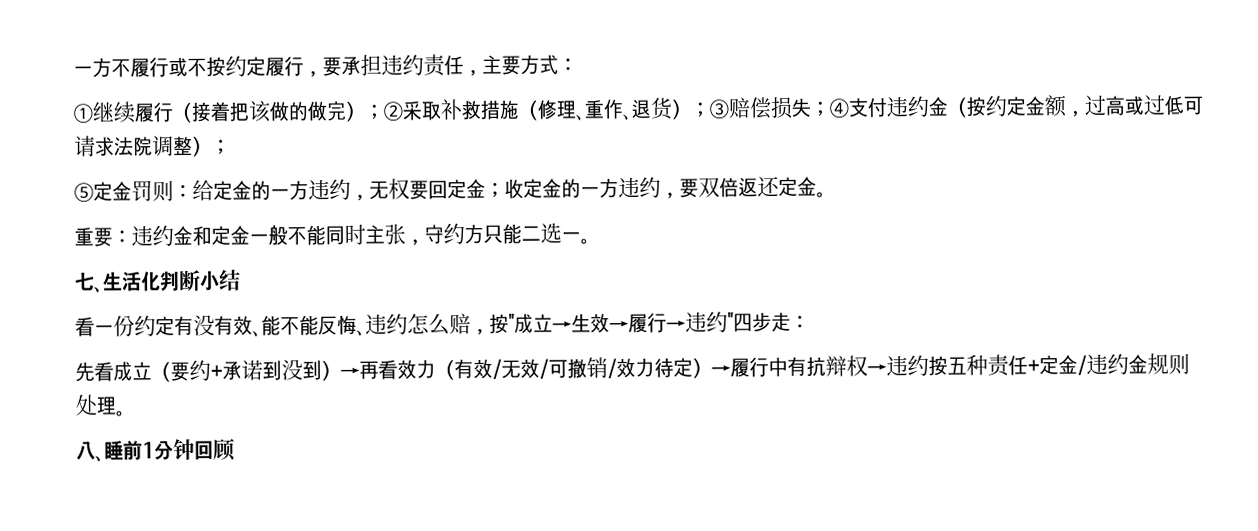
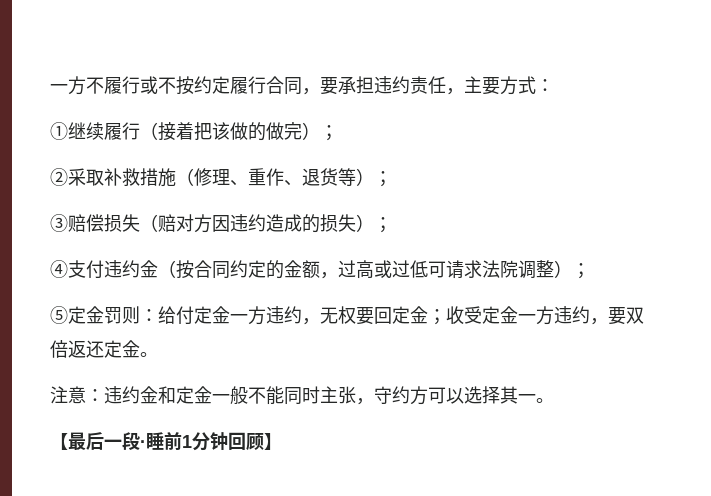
(304, 66) none -> [266,76,302,95] 合同
(385, 112) none -> (338, 133) //
[671,98,710,120] ）； -> [338,168,392,187] 等）； //
[810,101,830,117] ； -> [140,214,392,233] （赔对方因违约造成的损失）； //
[985,95,1026,117] 约定 -> [194,260,284,279] 合同约定的
[213,180,271,201] 定金的 -> [176,306,230,325] 付定金
[523,178,581,199] 定金的 -> [464,306,518,324] 受定金
[74,227,113,247] 重要 -> [50,386,86,404] 注意
[483,222,562,244] 只能二选 -> [428,386,518,404] 可以选择其
[75,269,241,293] [75,311,810,337] [75,353,1190,383] [75,394,126,417] [76,440,105,462] 七、生活化判断小结 // 看一份约定有没有效、能不能反悔、违约怎么赔，按"成立→生效→履行→违约"四步走： // 先看成立（要约+承诺到没到）→再看效力（有效/无效/可撤销/效力待定）→履行中有抗辩权→违约按五种责任+定金/违约金规则处理。 // 八、 -> [50,432,146,450] 【最后一段·
(236, 449) none -> [264,433,282,450] 】

